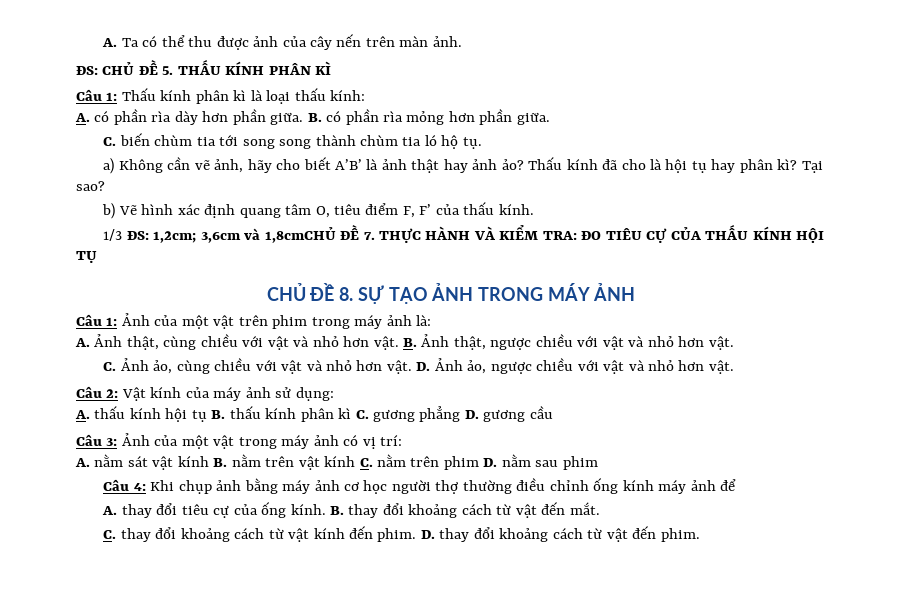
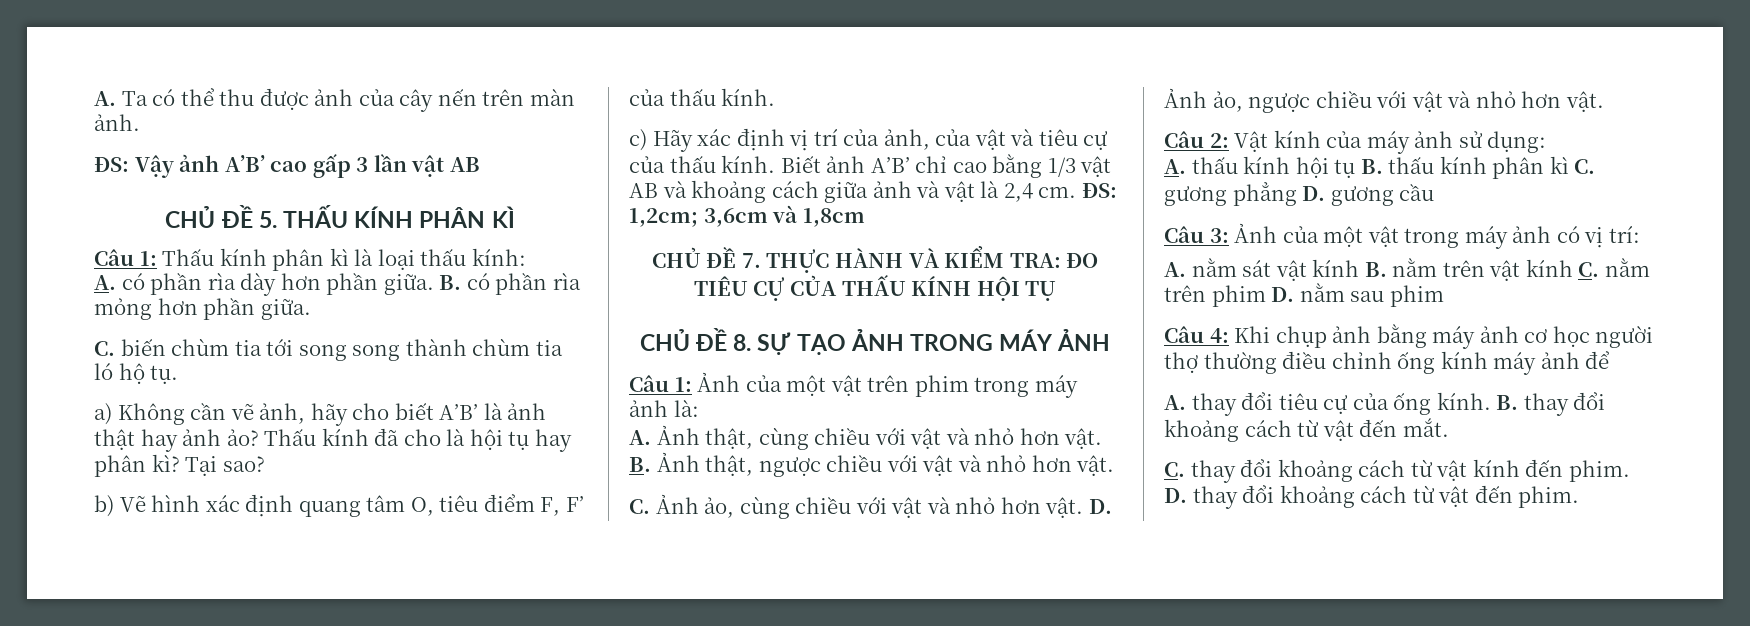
(98, 70) none -> [134,154,480,178] Vậy ảnh A’B’ cao gấp 3 lần vật AB //
[103,229,123,241] 1/3 -> [629,128,1109,152] [629,154,1112,178] [629,180,1077,203] c) Hãy xác định vị trí của ảnh, của vật và tiêu cự của thấu kính. Biết ảnh A’B’ chỉ cao bằng 1/3 vật AB và khoảng cách giữa ảnh và vật là 2,4 cm.
[264,227,336,243] 1,8cmCHỦ -> [802,208,865,227] [651,247,701,268] 1,8cm // CHỦ

